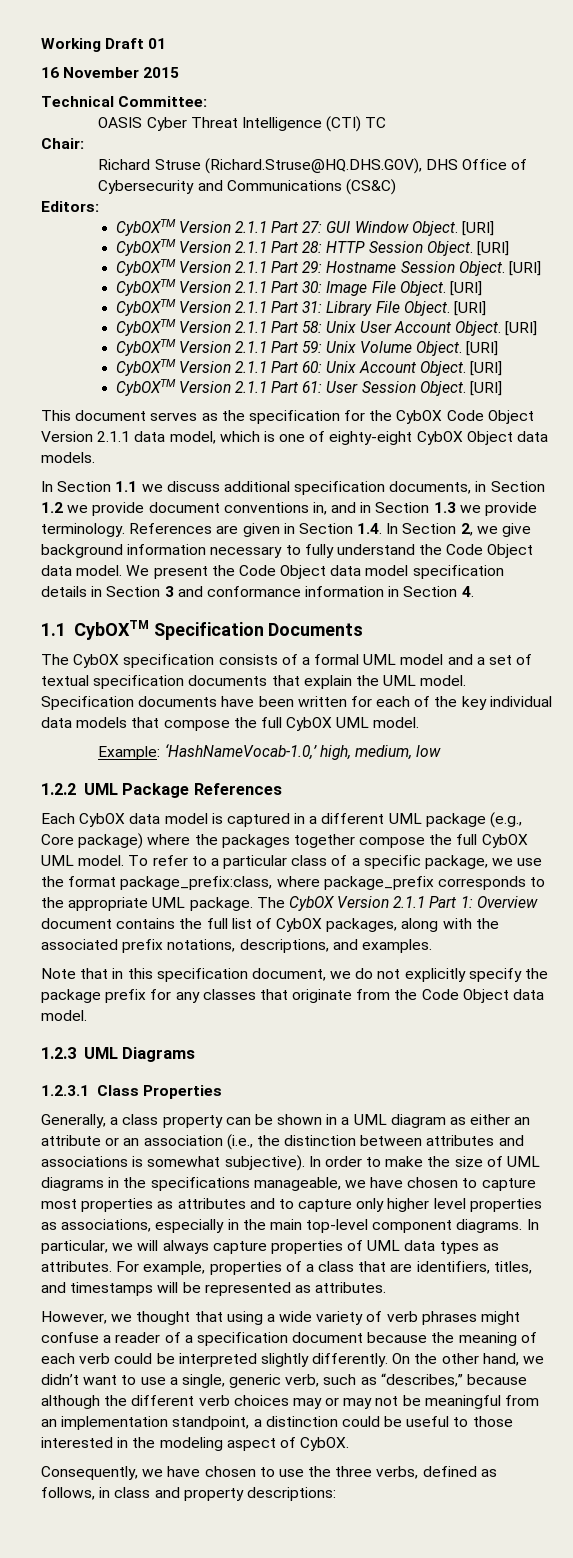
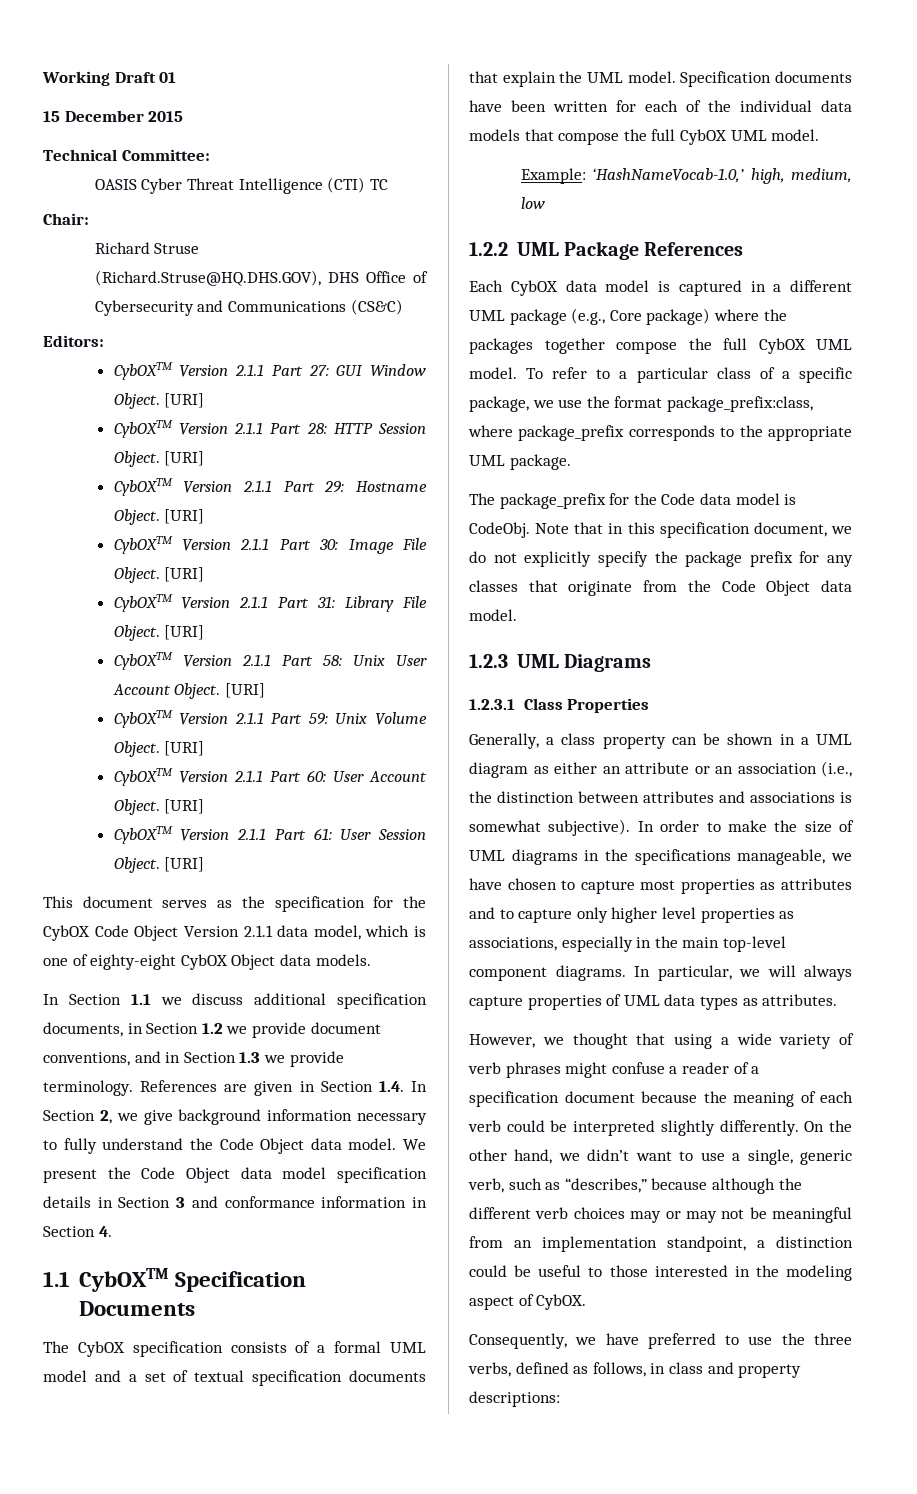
[41,67,140,78] 16 November -> [43,110,144,122] 15 December
[400,261,455,273] Session -> (428, 486) none
[326,361,357,373] Unix -> [332,771,364,782] User
[223,502,327,515] conventions in, -> [43,1052,130,1066] conventions,
[461,696,487,710] key -> (731, 106) none
[256,896,538,911] [41,918,499,932] [41,939,432,953] The CybOX Version 2.1.1 Part 1: Overview document contains the full list of CybOX packages, along with the associated prefix notations, descriptions, and examples. // -> [469,493,797,509] [469,522,530,538] // The package_prefix for the Code data model is CodeObj.
[116,1261,532,1275] [41,1282,387,1296] For example, properties of a class that are identifiers, titles, and timestamps will be represented as attributes. -> (838, 1000) none
[204,1466,256,1477] chosen -> [647,1333,716,1349] preferred

